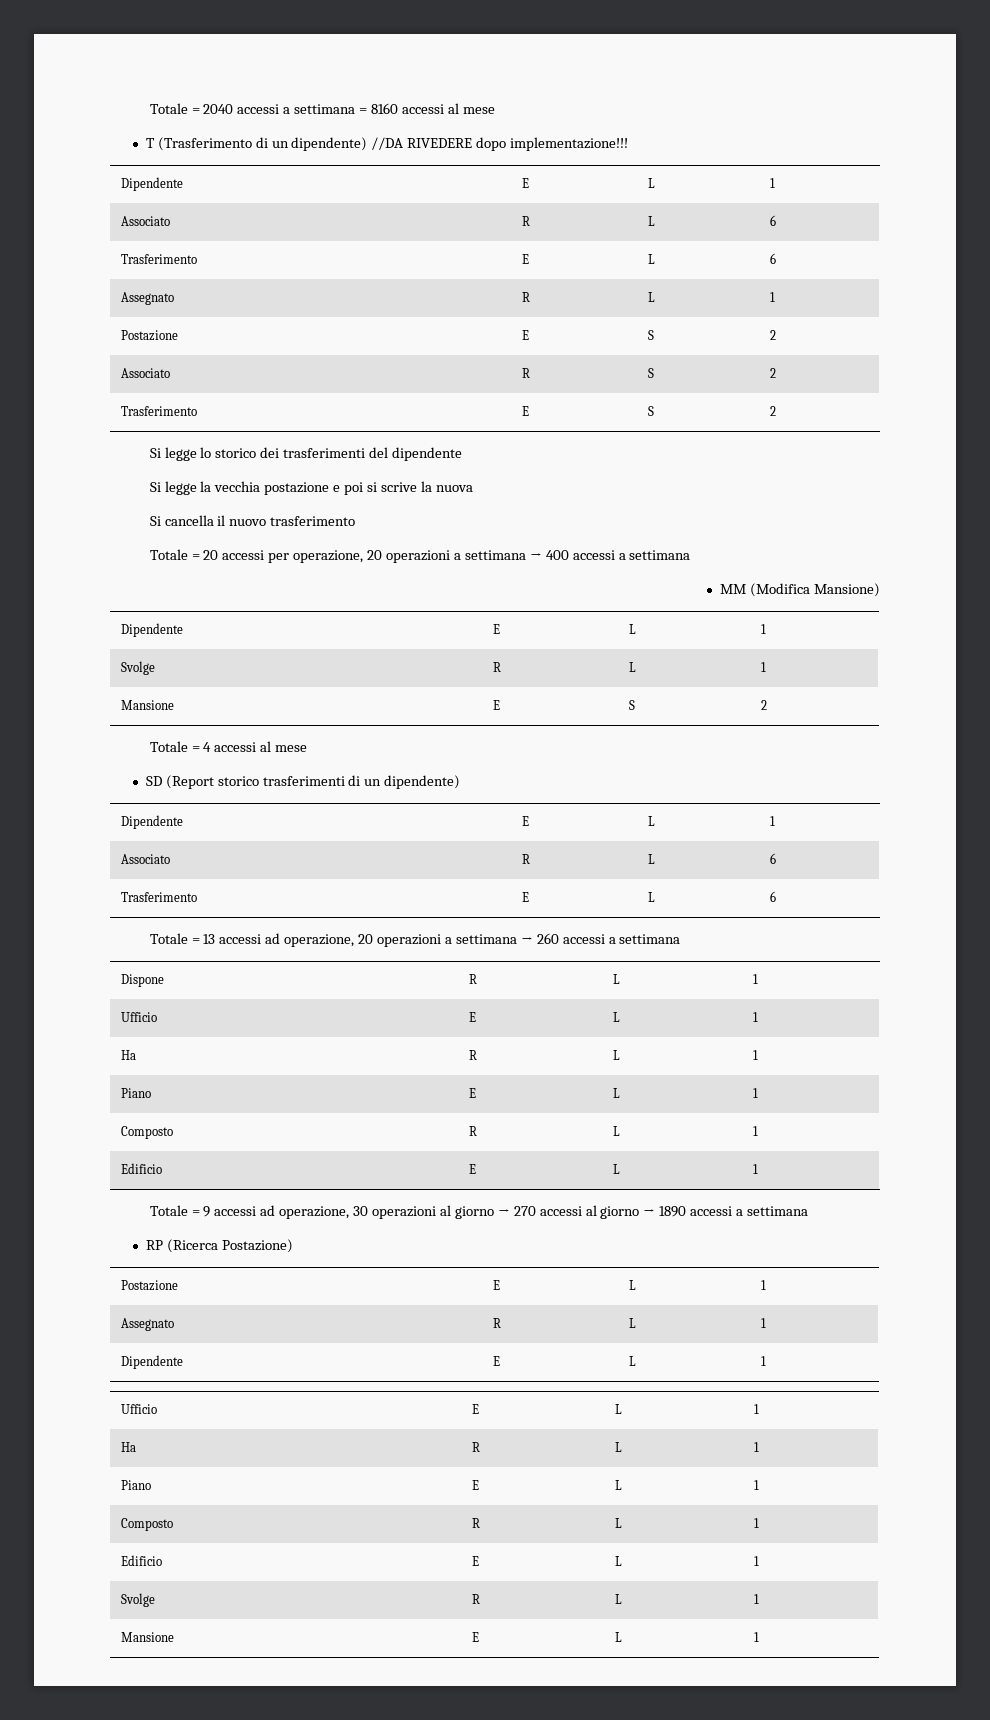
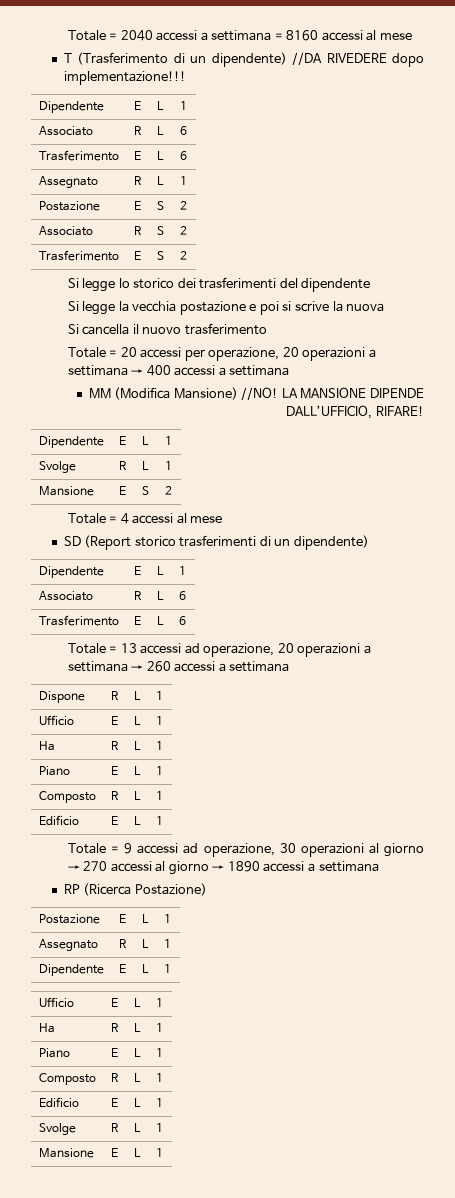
(880, 590) none -> [241,387,424,400] [286,405,424,419] //NO! LA MANSIONE DIPENDE DALL’UFFICIO, RIFARE!

